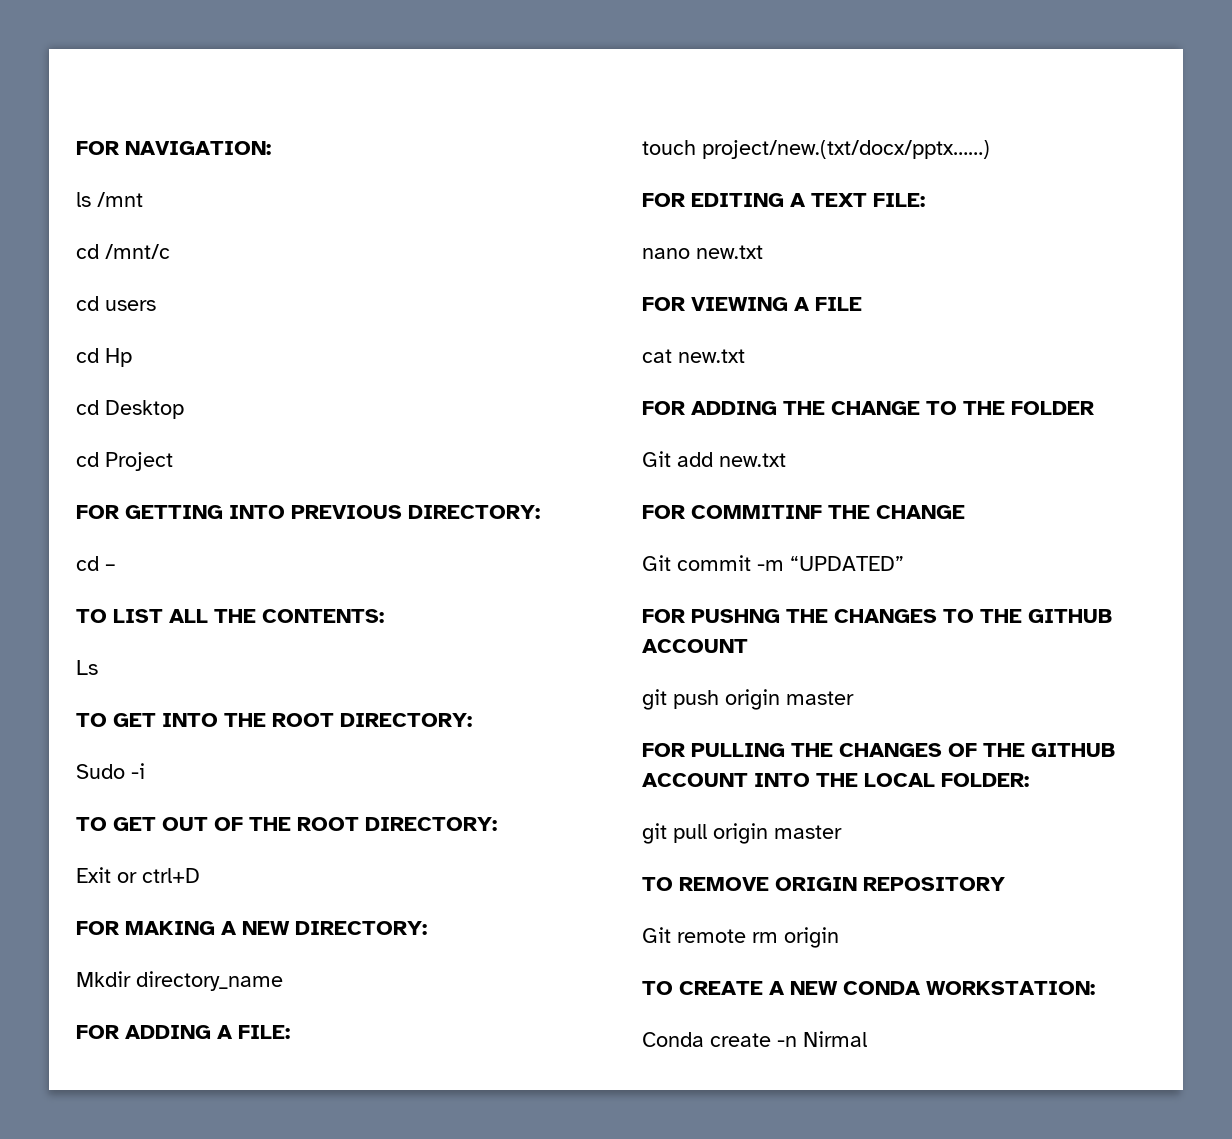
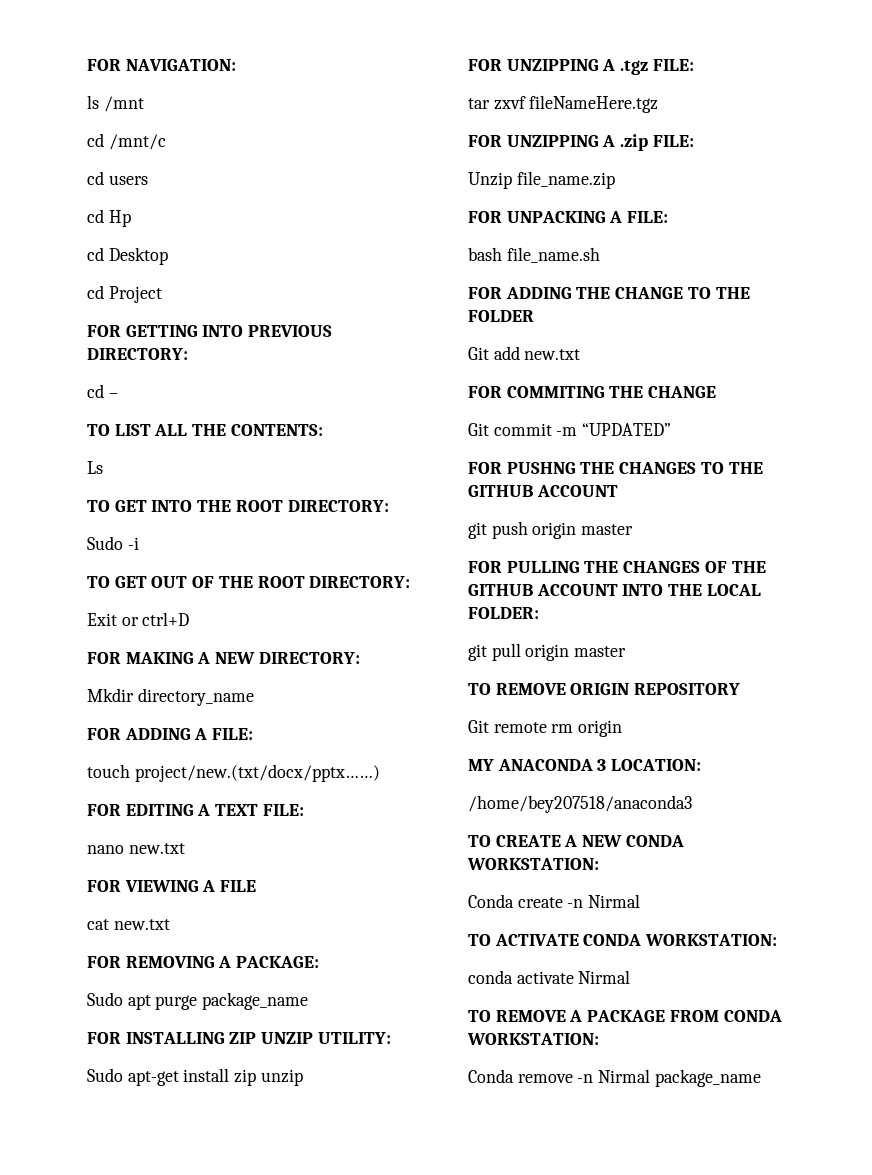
(745, 356) none -> [87,956,320,968] [87,992,309,1010] [87,1032,391,1044] [87,1068,303,1086] [468,59,694,75] [468,95,659,113] [468,134,694,151] [468,171,615,189] [468,211,669,223] [468,247,600,263] // FOR REMOVING A PACKAGE: // Sudo apt purge package_name // FOR INSTALLING ZIP UNZIP UTILITY: // Sudo apt-get install zip unzip // FOR UNZIPPING A .tgz FILE: // tar zxvf fileNameHere.tgz // FOR UNZIPPING A .zip FILE: // Unzip file_name.zip // FOR UNPACKING A FILE: // bash file_name.sh
[691,505,822,519] COMMITINF -> [506,386,605,398] COMMITING
(839, 937) none -> [468,759,702,771] [468,795,692,813] // MY ANACONDA 3 LOCATION: // /home/bey207518/anaconda3
(867, 1039) none -> [468,934,778,946] [468,970,631,984] [468,1010,782,1022] [467,1033,599,1045] [468,1069,761,1087] // TO ACTIVATE CONDA WORKSTATION: // conda activate Nirmal // TO REMOVE A PACKAGE FROM CONDA WORKSTATION: // Conda remove -n Nirmal package_name

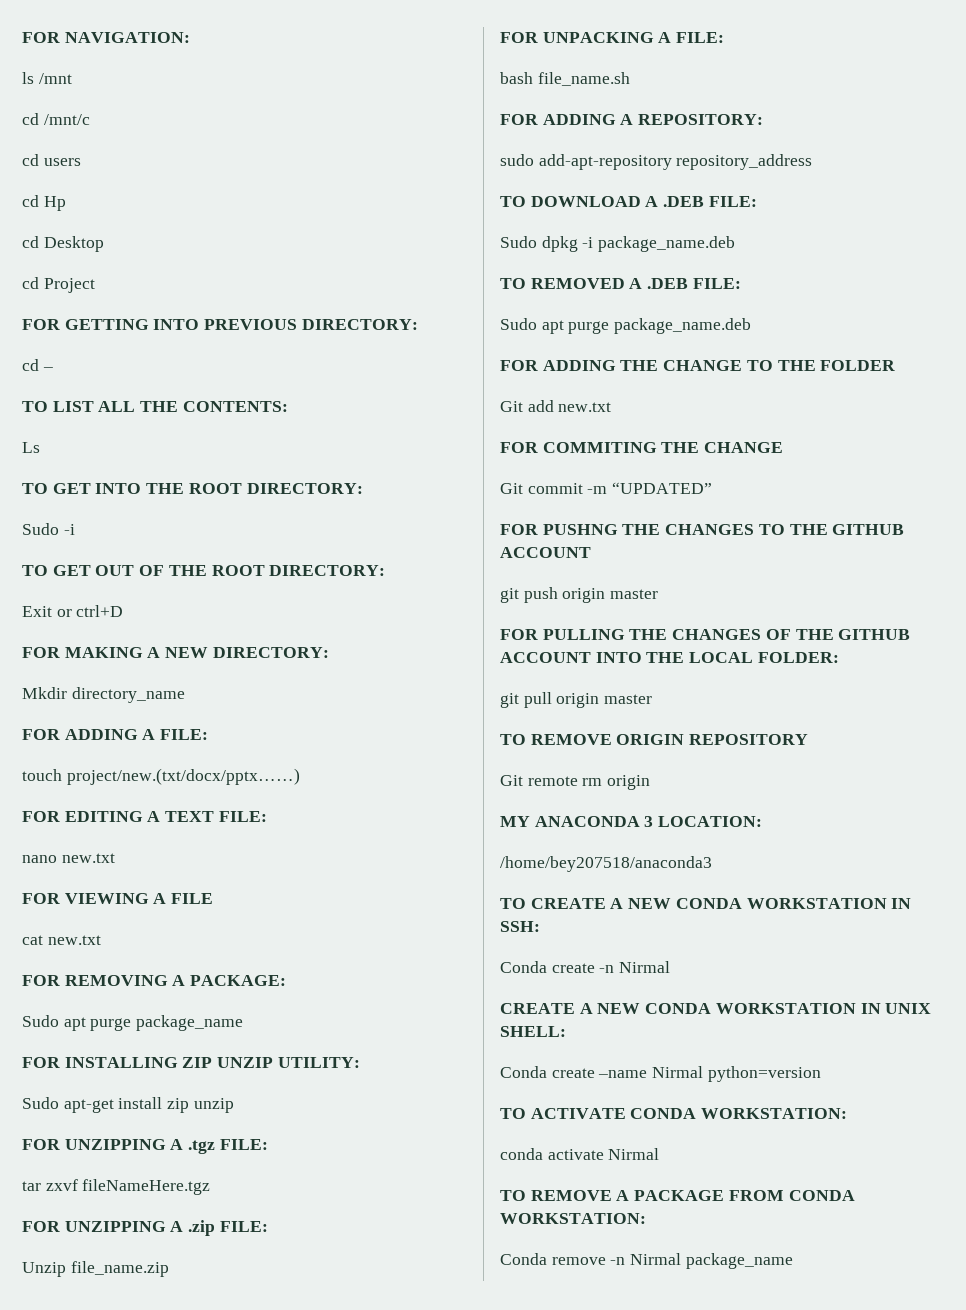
(600, 255) none -> [500,114,764,125] [500,154,813,170] [500,196,757,207] [500,236,736,252] [500,278,741,289] [500,318,752,334] // FOR ADDING A REPOSITORY: // sudo add-apt-repository repository_address // TO DOWNLOAD A .DEB FILE: // Sudo dpkg -i package_name.deb // TO REMOVED A .DEB FILE: // Sudo apt purge package_name.deb
[467,858,599,870] WORKSTATION: -> [746,898,912,909] [500,921,540,932] WORKSTATION IN SSH:
(641, 901) none -> [500,1003,932,1014] [500,1026,566,1037] [500,1066,821,1082] // CREATE A NEW CONDA WORKSTATION IN UNIX SHELL: // Conda create –name Nirmal python=version

